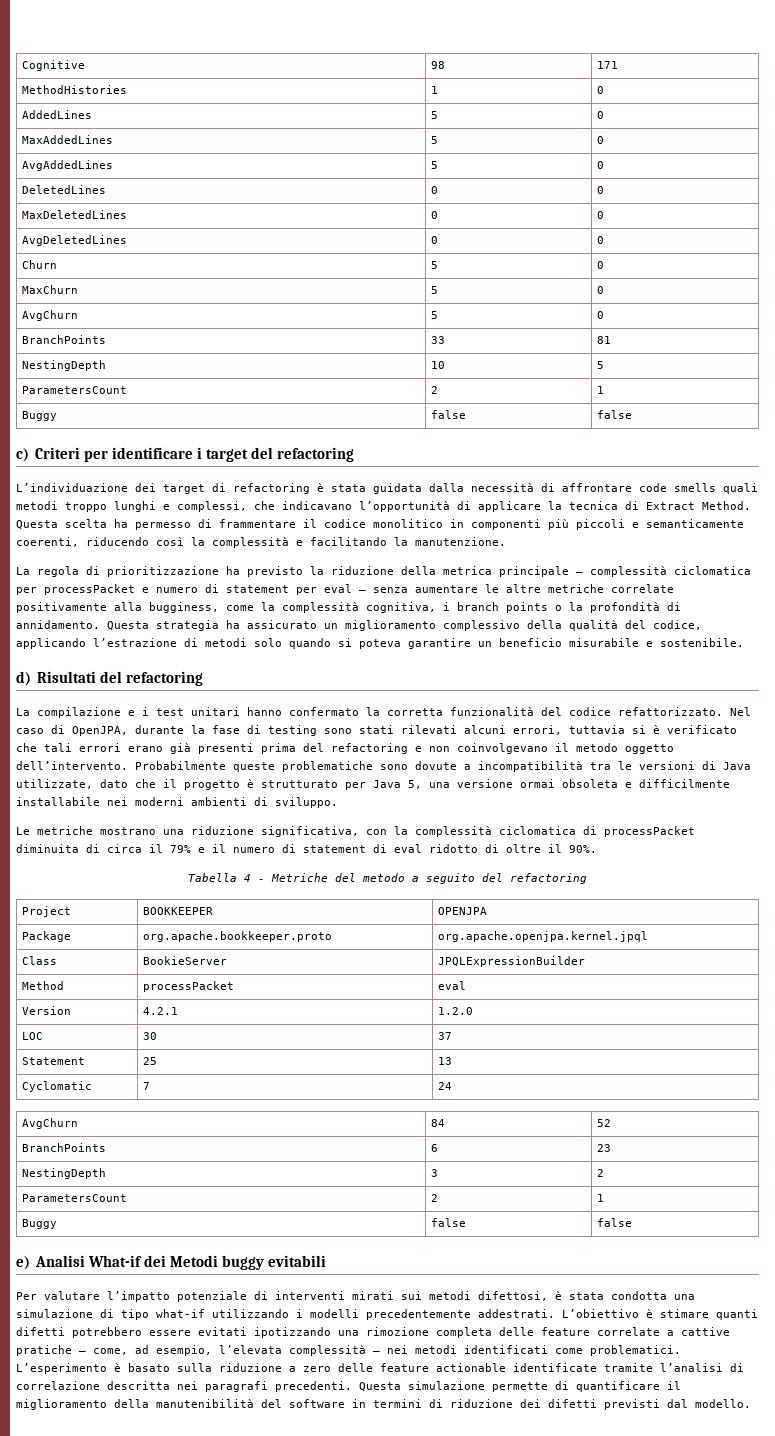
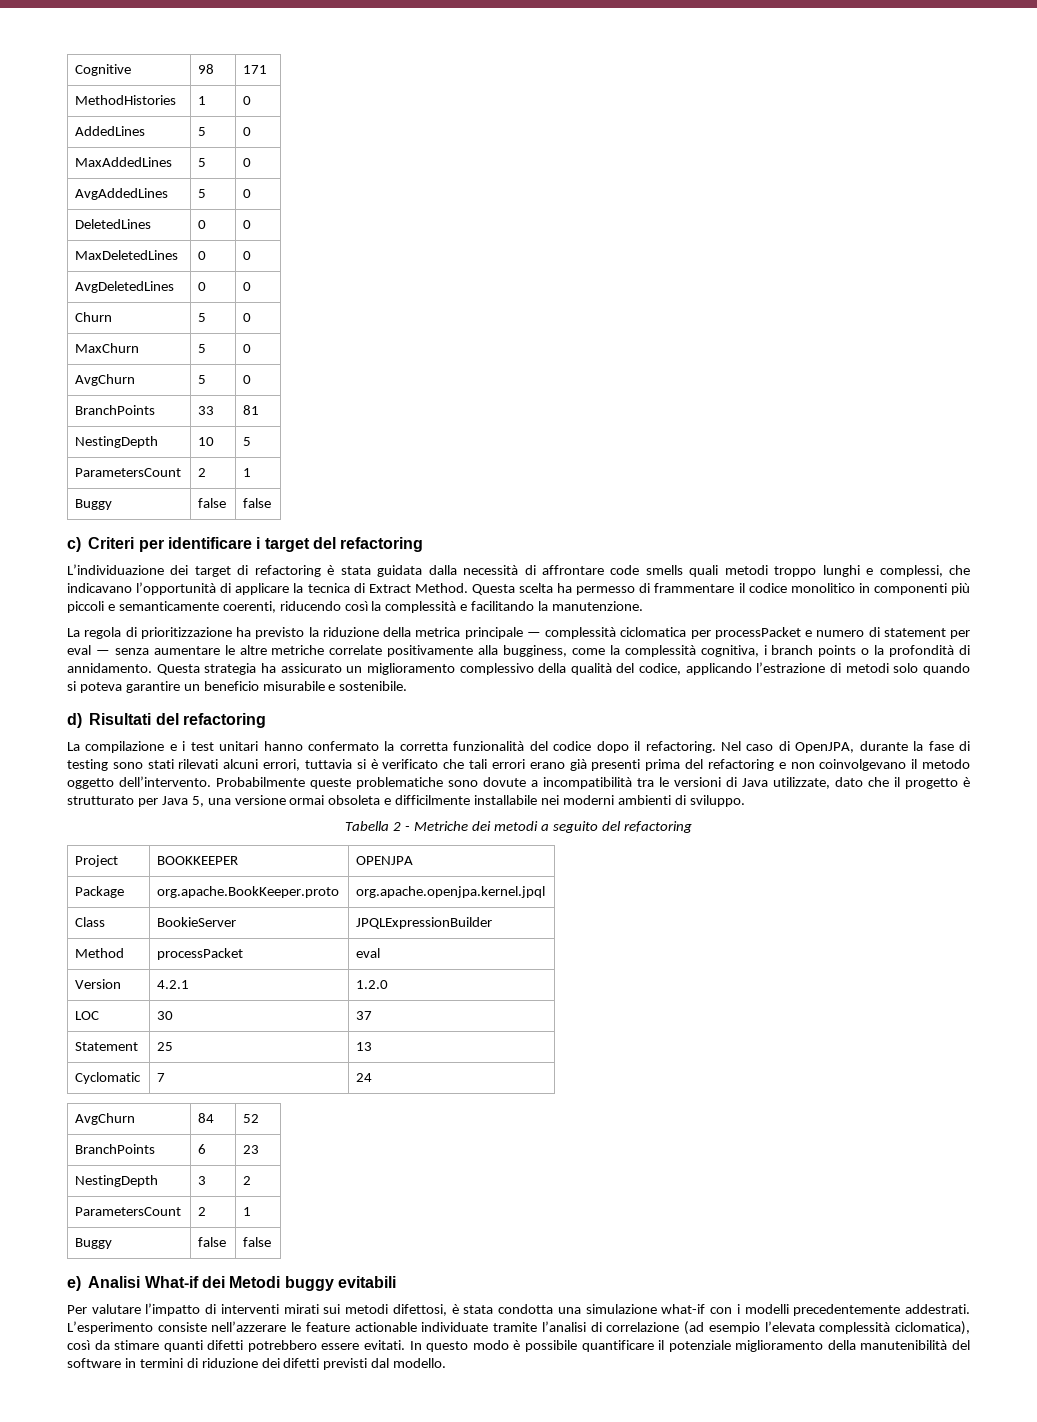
[618,707,723,716] refattorizzato. -> [596,741,716,753] dopo il refactoring.
[16,826,695,837] [16,844,597,853] // Le metriche mostrano una riduzione significativa, con la complessità ciclomatica di processPacket diminuita di circa il 79% e il numero di statement di eval ridotto di oltre il 90%. -> (745, 801) none
[244,874,251,882] 4 -> [393,822,402,831] 2
[335,873,405,882] del metodo -> [472,821,538,831] dei metodi
[142,931,332,942] org.apache.bookkeeper.proto -> [157,886,340,898] org.apache.BookKeeper.proto
[177,1291,247,1302] potenziale -> (201, 1309) none
[100,1309,653,1320] di tipo what-if utilizzando i modelli precedentemente addestrati. L’obiettivo è -> [661,1304,970,1316] [67,1321,971,1335] [67,1340,110,1350] what-if con i modelli precedentemente addestrati. L’esperimento consiste nell’azzerare le feature actionable individuate tramite l’analisi di correlazione (ad esempio l’elevata complessità ciclomatica), così da
[198,1327,730,1338] [16,1345,681,1356] [16,1363,744,1374] [16,1381,569,1392] evitati ipotizzando una rimozione completa delle feature correlate a cattive pratiche — come, ad esempio, l’elevata complessità — nei metodi identificati come problematici. L’esperimento è basato sulla riduzione a zero delle feature actionable identificate tramite l’analisi di correlazione descritta nei paragrafi precedenti. Questa simulazione permette di -> [364,1340,577,1352] evitati. In questo modo è possibile
(681, 1385) none -> [668,1340,731,1352] potenziale

